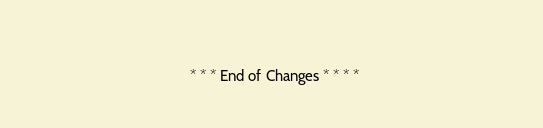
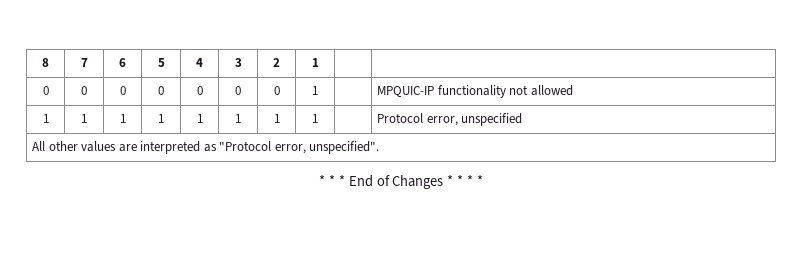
(190, 75) none -> [42,58,49,67] [80,58,88,67] [119,58,126,67] [157,58,165,67] [196,58,203,67] [234,58,242,67] [273,58,280,67] [311,58,319,67] [42,86,49,95] [81,86,87,95] [119,86,126,95] [158,86,164,95] [196,86,203,95] [235,86,241,95] [273,86,280,95] [312,86,318,95] [377,85,573,98] [42,114,49,123] [81,114,87,123] [119,114,126,123] [158,114,164,123] [196,114,203,123] [235,114,241,123] [273,114,280,123] [312,114,318,123] [377,113,523,126] [32,141,380,154] 8 | 7 | 6 | 5 | 4 | 3 | 2 | 1 | | // 0 | 0 | 0 | 0 | 0 | 0 | 0 | 1 | | MPQUIC-IP functionality not allowed // 1 | 1 | 1 | 1 | 1 | 1 | 1 | 1 | | Protocol error, unspecified // All other values are interpreted as "Protocol error, unspecified". //

